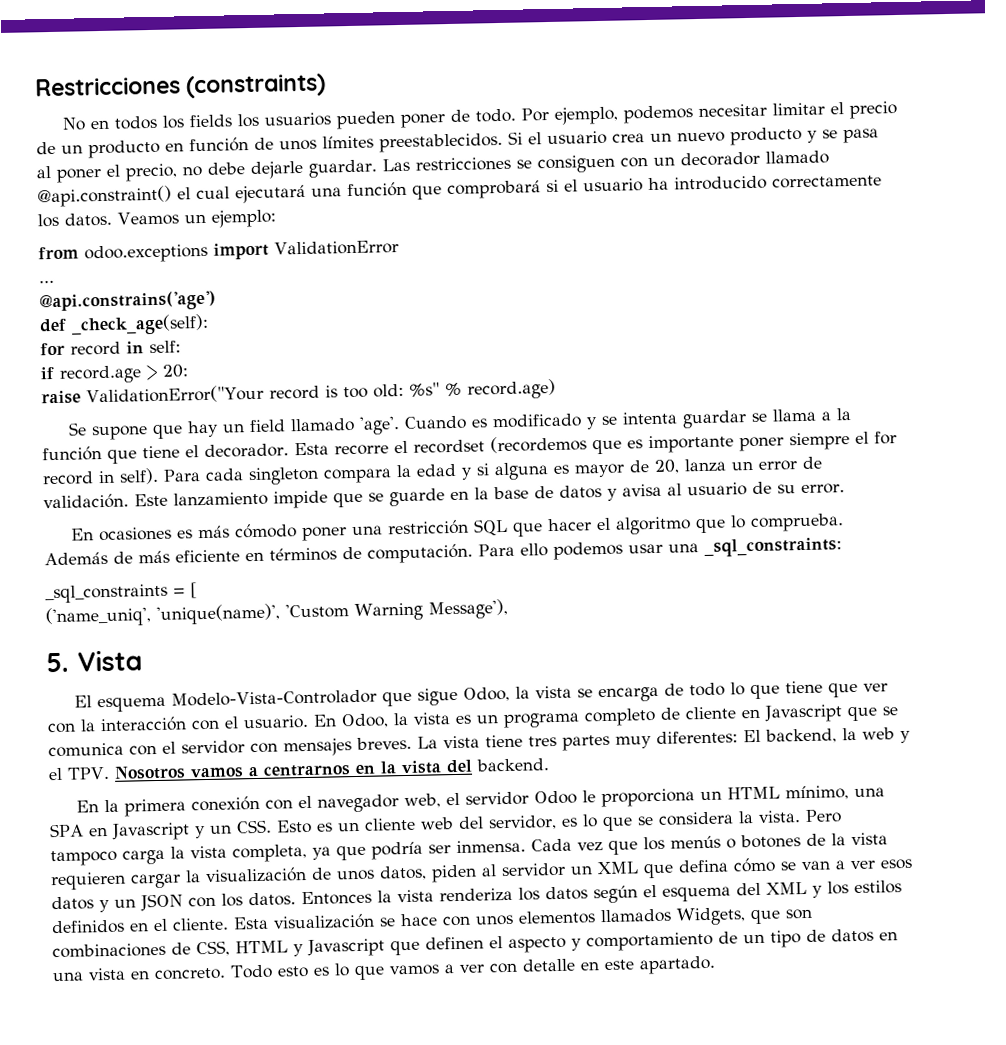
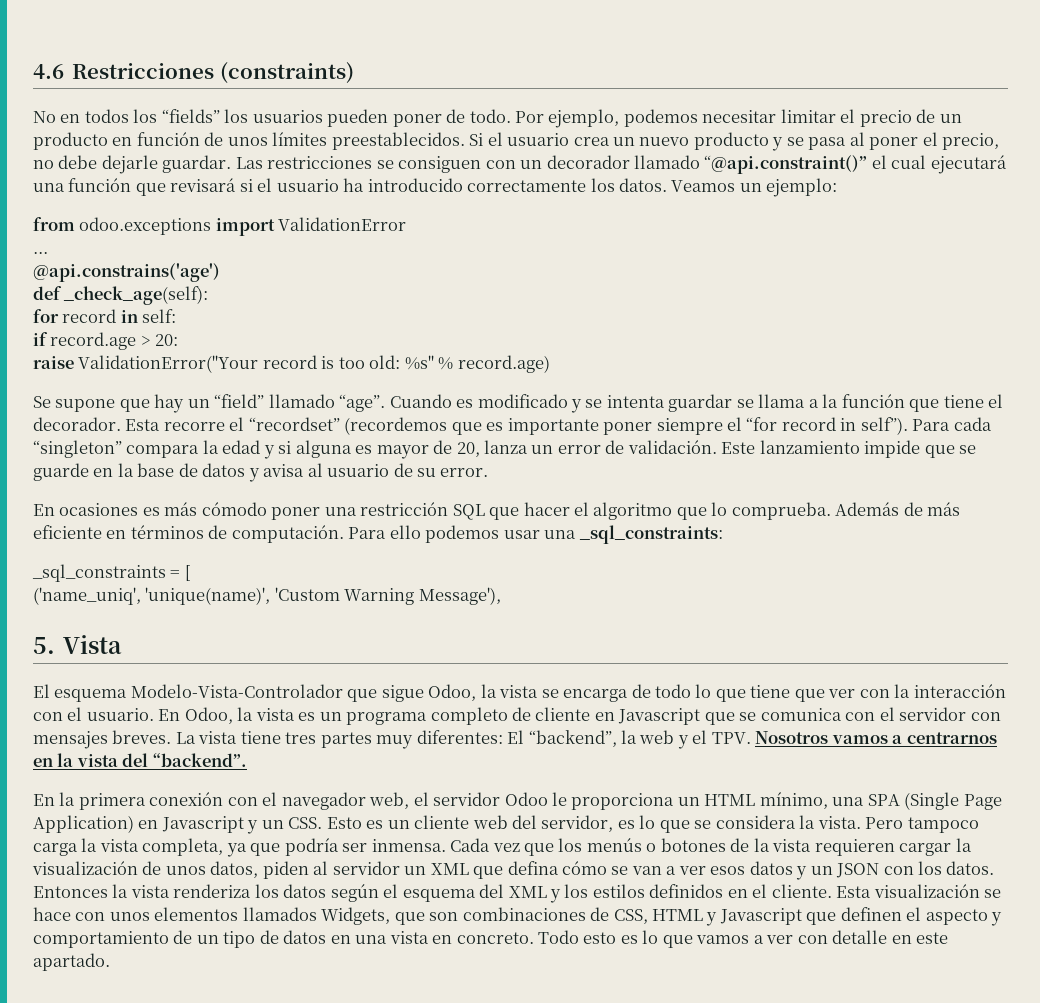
(35, 86) none -> [33,64,64,79] 4.6
[188,114,232,128] fields -> [161,109,220,123] “fields”
[37,185,172,208] @api.constraint() -> [704,155,868,174] “@api.constraint()”
[447,180,541,200] comprobará -> [170,178,237,192] revisará
[248,416,400,435] field llamado 'age'. -> [214,394,386,412] “field” llamado “age”.
[412,439,485,454] recordset -> [248,417,340,431] “recordset”
[873,431,897,445] [42,467,159,486] for record in self). -> [746,417,908,435] “for record in self”).
[248,466,320,486] singleton -> [33,440,122,458] “singleton”
[765,728,837,744] backend, -> [528,730,617,747] “backend”,
[475,758,549,772] backend. -> [152,753,247,767] “backend”.
(84, 830) none -> [904,792,1002,810] [33,815,134,833] (Single Page Application)

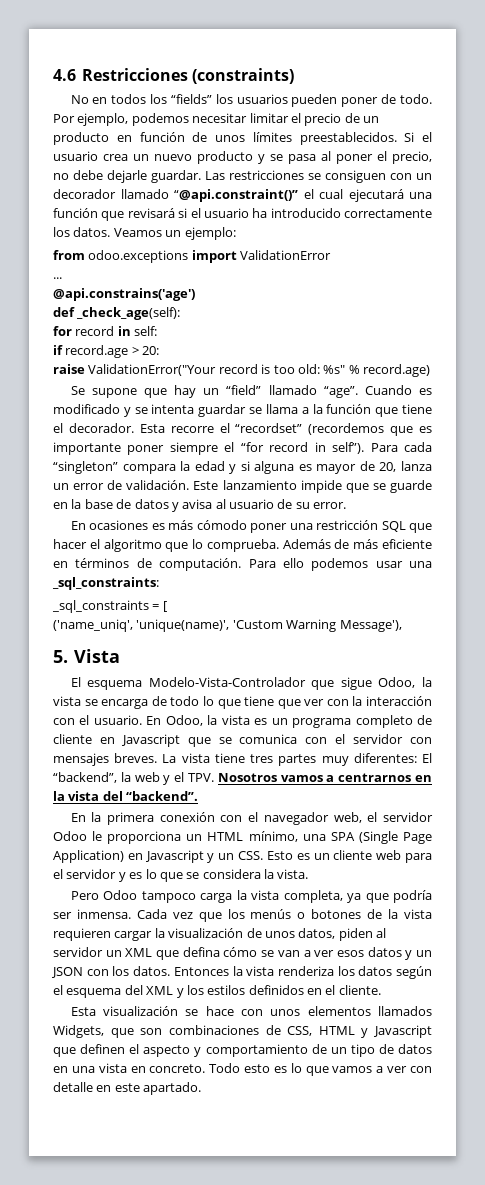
[512,815,614,832] del servidor, -> [404,853,432,863] [53,869,126,882] para el servidor y
[865,817,904,829] Pero -> [70,890,138,900] // Pero Odoo
(832, 891) none -> (381, 990) //

